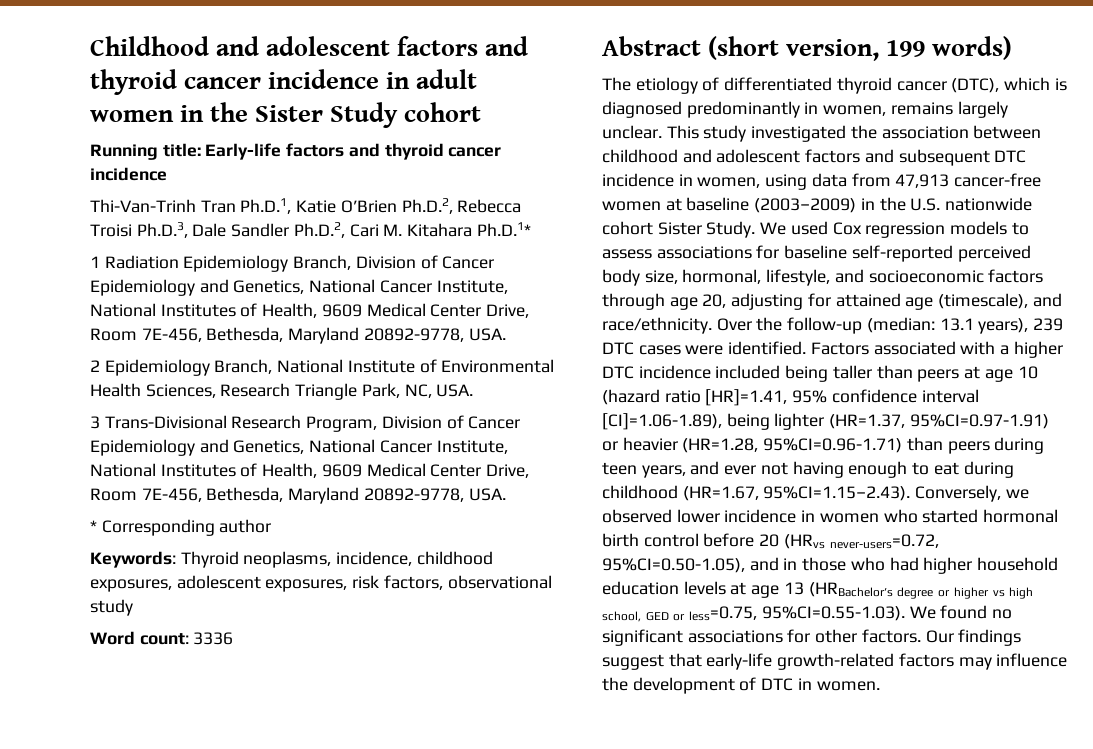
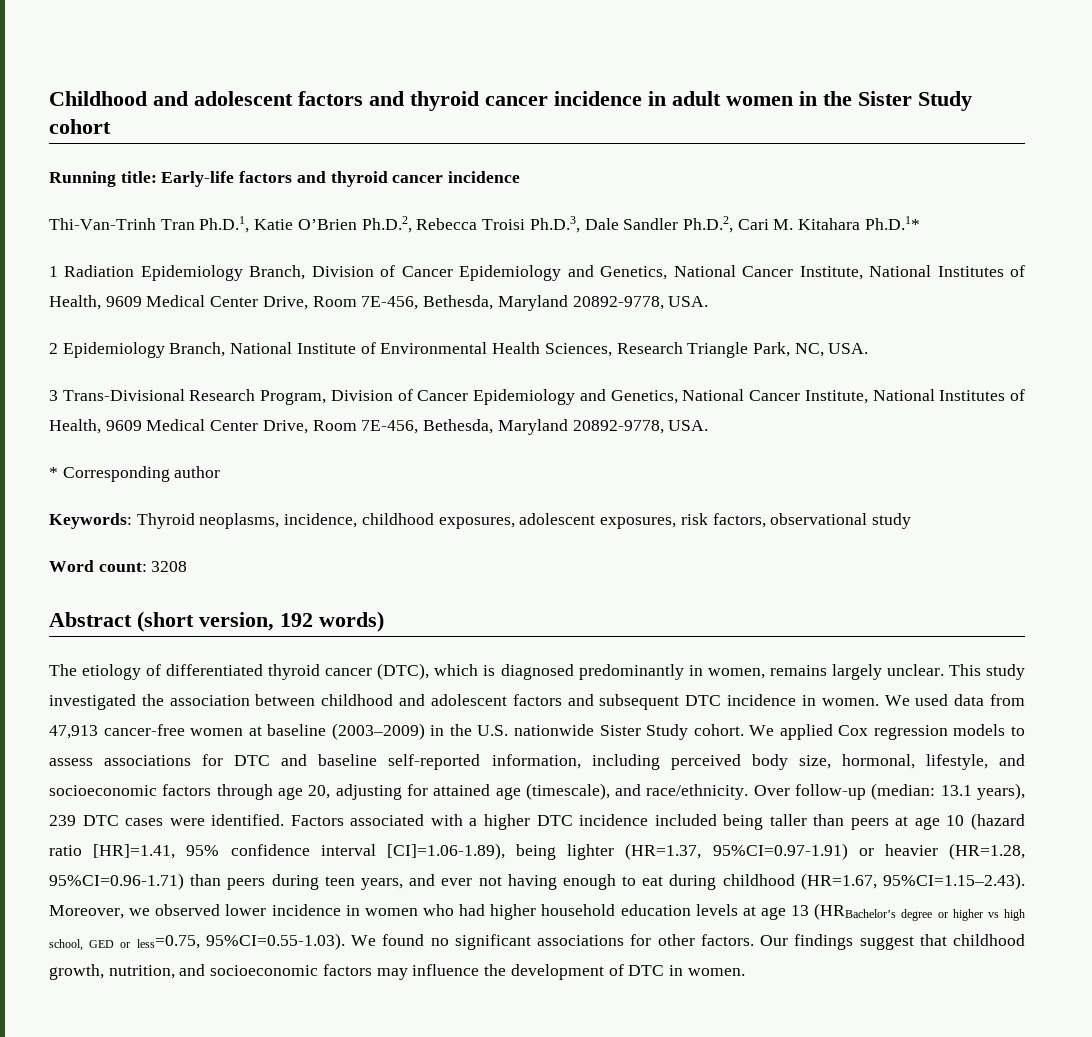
[193,632,234,645] 3336 -> [151,561,188,572] 3208
[886,40,926,57] 199 -> [280,613,313,627] 192
[697,174,808,190] women, using -> [821,694,949,706] women. We used
[602,221,828,238] cohort Sister Study. We used -> [599,724,833,740] Sister Study cohort. We applied
[784,245,953,262] baseline self-reported -> [234,754,660,770] DTC and baseline self-reported information, including
[756,317,783,331] the -> (790, 790) none
[915,485,1002,502] Conversely, -> [49,905,124,919] Moreover,
[922,509,1059,523] [602,533,939,549] [602,557,885,573] started hormonal birth control before 20 (HRvs never-users=0.72, 95%CI=0.50-1.05), and in those who -> (455, 910) none
[706,653,895,670] early-life growth-related -> [953,934,1025,946] [49,964,319,980] childhood growth, nutrition, and socioeconomic

